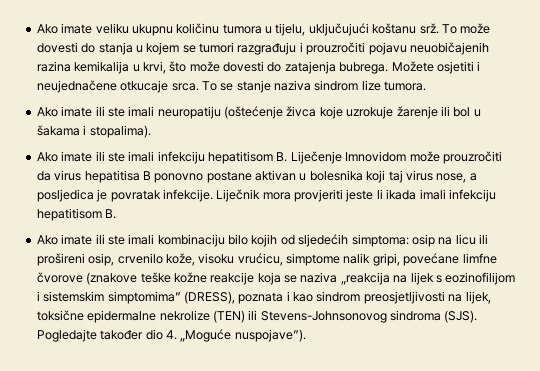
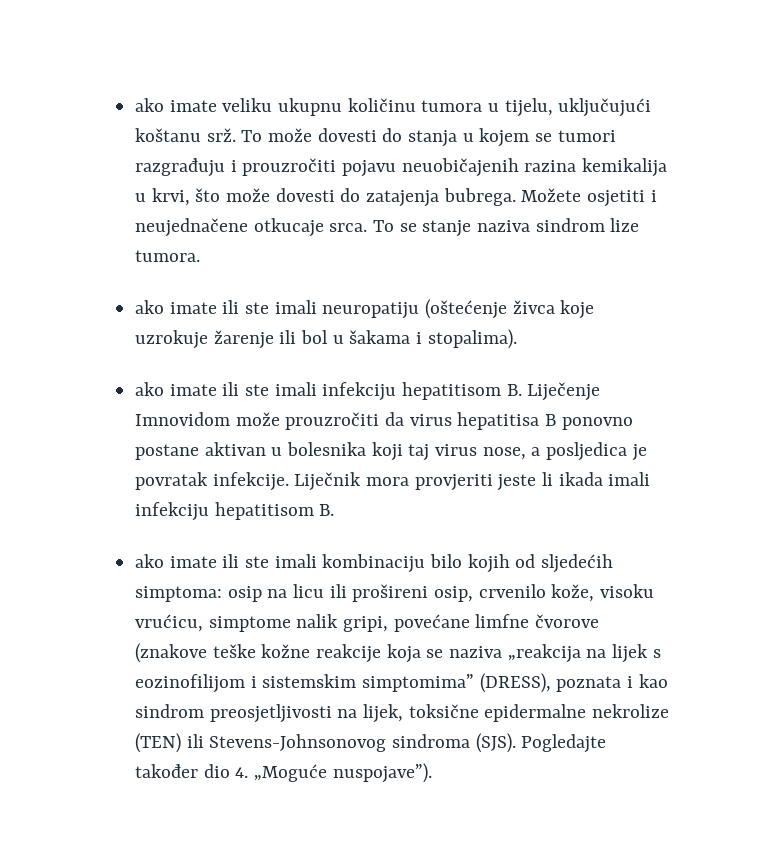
[36,24,58,34] Ako -> [135,98,165,112] ako
[36,107,58,117] Ako -> [135,300,165,314] ako
[36,152,58,162] Ako -> [135,382,165,396] ako
[36,235,58,245] Ako -> [135,554,165,568] ako

